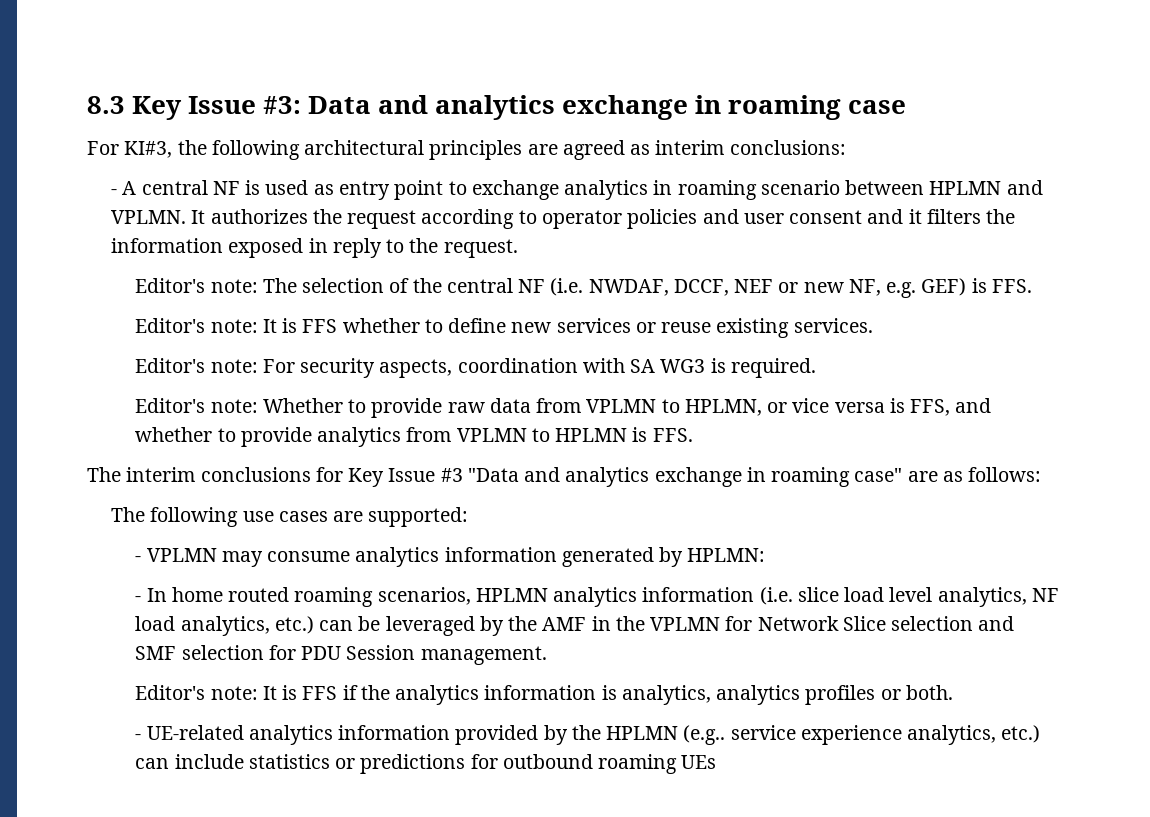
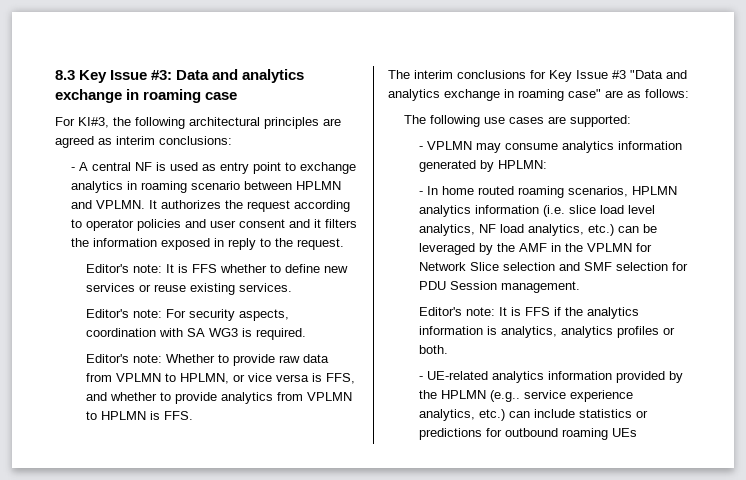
[135,278,1033,298] // Editor's note: The selection of the central NF (i.e. NWDAF, DCCF, NEF or new NF, e.g. GEF) is FFS. -> (344, 244) none

